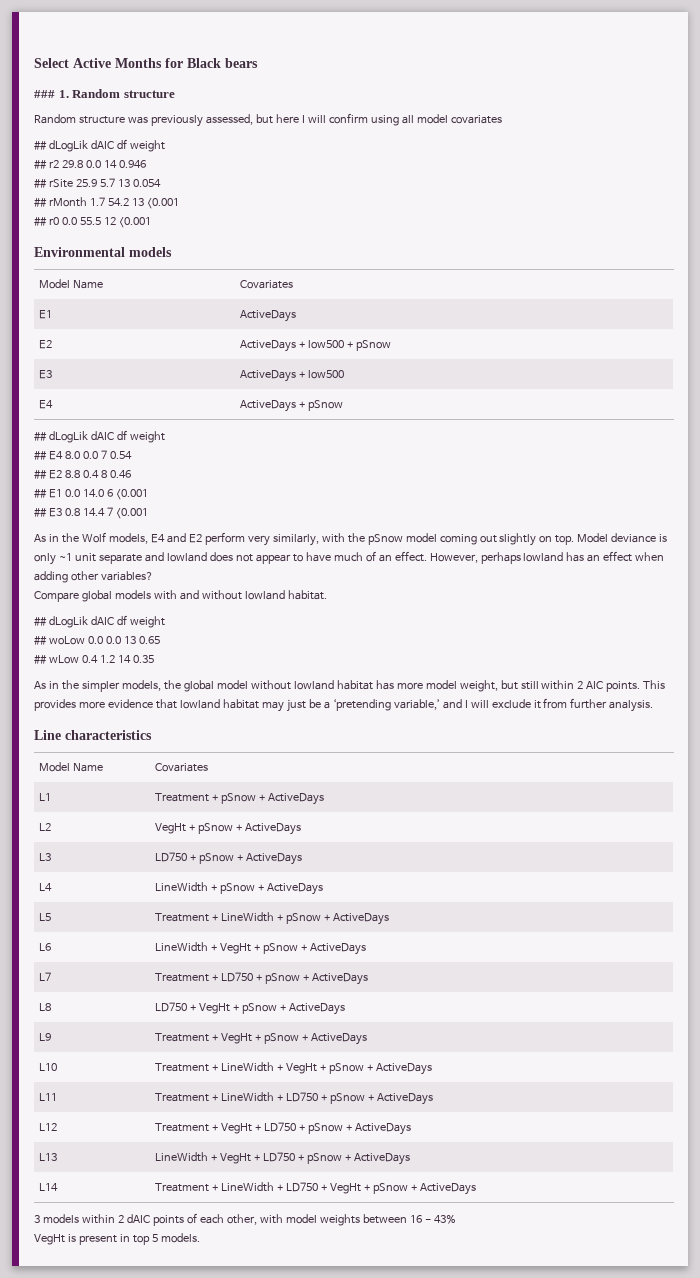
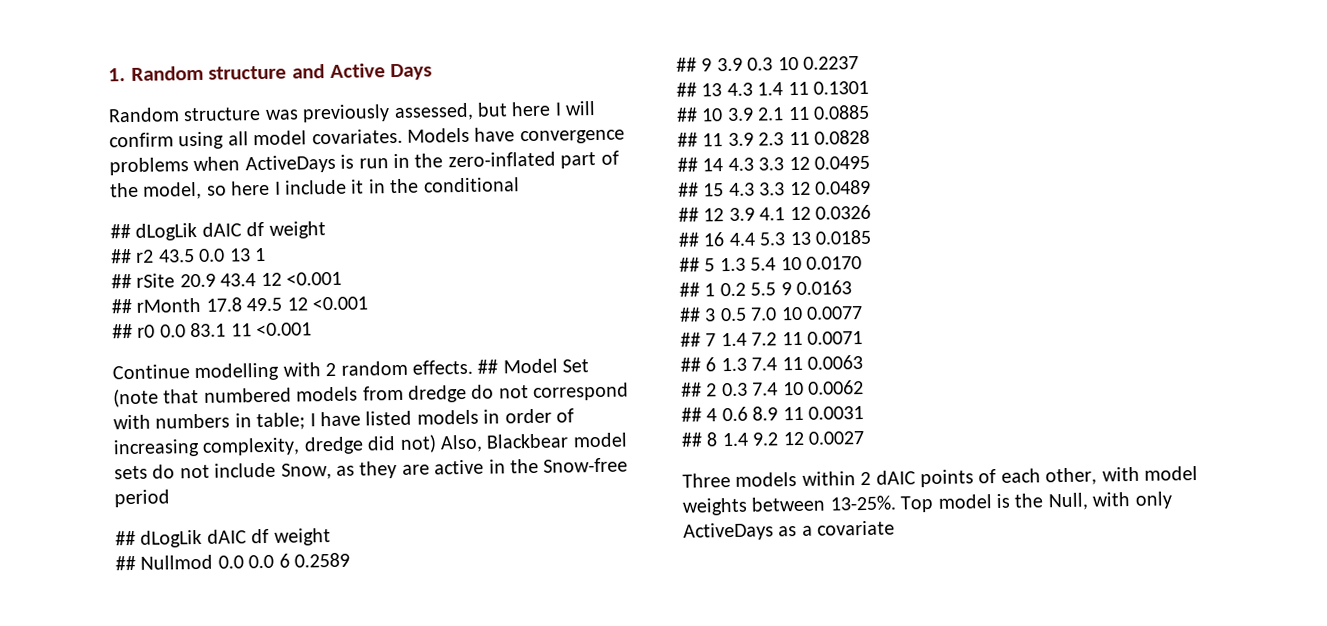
[34,58,258,68] [34,90,55,98] Select Active Months for Black bears // ### -> (108, 75) none
(175, 94) none -> [292,63,433,81] and Active Days
[450,115,502,124] covariates -> [311,127,625,145] [109,150,619,176] [109,177,520,200] covariates. Models have convergence problems when ActiveDays is run in the zero-inflated part of the model, so here I include it in the conditional
[61,160,146,168] [34,178,161,188] 29.8 0.0 14 0.946 // ## rSite 25.9 5.7 13 0.054 -> [157,247,266,263] [111,271,342,289] 43.5 0.0 13 1 // ## rSite 20.9 43.4 12 <0.001
[89,197,144,206] 1.7 54.2 13 -> [205,297,308,312] 17.8 49.5 12
[79,217,151,228] [34,247,172,257] [39,279,104,289] [240,280,294,289] [39,310,53,319] [240,310,297,322] [39,340,53,349] [240,340,391,352] [39,370,53,379] [240,370,345,382] [39,400,54,409] [240,400,344,412] [34,430,165,443] [34,450,132,460] [34,470,131,479] [34,489,148,500] [34,507,148,519] [34,532,668,546] [34,551,665,565] [34,571,153,583] [34,590,327,602] [34,615,165,628] [34,636,160,645] [34,655,154,664] [34,680,666,692] [34,698,654,712] [34,730,152,740] [39,762,104,772] [155,763,209,772] [39,793,52,801] [155,793,324,805] [39,823,52,831] [155,823,301,835] [39,853,52,861] [155,852,302,865] [39,883,53,891] [155,882,323,895] [39,913,52,921] [155,912,389,925] [39,943,52,951] [155,942,366,955] [39,972,52,981] [155,972,368,985] [39,1003,52,1011] [155,1002,345,1015] [39,1033,52,1041] [155,1033,367,1045] [39,1063,58,1071] [155,1062,432,1075] [39,1093,58,1101] [155,1092,433,1105] [39,1123,58,1131] [155,1122,411,1135] [39,1153,58,1161] [155,1152,410,1165] [39,1183,59,1191] [155,1182,476,1195] [34,1215,40,1223] 55.5 12 <0.001 // Environmental models // Model Name | Covariates // E1 | ActiveDays // E2 | ActiveDays + low500 + pSnow // E3 | ActiveDays + low500 // E4 | ActiveDays + pSnow // ## dLogLik dAIC df weight // ## E4 8.0 0.0 7 0.54 // ## E2 8.8 0.4 8 0.46 // ## E1 0.0 14.0 6 <0.001 // ## E3 0.8 14.4 7 <0.001 // As in the Wolf models, E4 and E2 perform very similarly, with the pSnow model coming out slightly on top. Model deviance is only ~1 unit separate and lowland does not appear to have much of an effect. However, perhaps lowland has an effect when adding other variables? // Compare global models with and without lowland habitat. // ## dLogLik dAIC df weight // ## woLow 0.0 0.0 13 0.65 // ## wLow 0.4 1.2 14 0.35 // As in the simpler models, the global model without lowland habitat has more model weight, but still within 2 AIC points. This provides more evidence that lowland habitat may just be a ‘pretending variable,’ and I will exclude it from further analysis. // Line characteristics // Model Name | Covariates // L1 | Treatment + pSnow + ActiveDays // L2 | VegHt + pSnow + ActiveDays // L3 | LD750 + pSnow + ActiveDays // L4 | LineWidth + pSnow + ActiveDays // L5 | Treatment + LineWidth + pSnow + ActiveDays // L6 | LineWidth + VegHt + pSnow + ActiveDays // L7 | Treatment + LD750 + pSnow + ActiveDays // L8 | LD750 + VegHt + pSnow + ActiveDays // L9 | Treatment + VegHt + pSnow + ActiveDays // L10 | Treatment + LineWidth + VegHt + pSnow + ActiveDays // L11 | Treatment + LineWidth + LD750 + pSnow + ActiveDays // L12 | Treatment + VegHt + LD750 + pSnow + ActiveDays // L13 | LineWidth + VegHt + LD750 + pSnow + ActiveDays // L14 | Treatment + LineWidth + LD750 + VegHt + pSnow + ActiveDays // 3 -> [190,322,312,338] [112,358,590,382] [113,382,630,408] [113,408,574,431] [113,432,628,458] [114,457,629,480] [114,489,170,508] [115,528,331,548] [115,552,350,571] [676,56,859,72] [676,80,869,97] [676,104,870,122] [677,129,870,147] [677,155,870,172] [678,179,871,197] [678,204,871,222] [678,229,871,247] [679,256,862,272] [679,280,852,297] [679,306,863,322] [680,331,863,347] [680,355,863,372] [681,380,864,397] [681,406,864,422] [681,431,864,447] [682,473,731,488] 83.1 11 <0.001 // Continue modelling with 2 random effects. ## Model Set // (note that numbered models from dredge do not correspond with numbers in table; I have listed models in order of increasing complexity, dredge did not) Also, Blackbear model sets do not include Snow, as they are active in the Snow-free period // ## dLogLik dAIC df weight // ## Nullmod 0.0 0.0 6 0.2589 // ## 9 3.9 0.3 10 0.2237 // ## 13 4.3 1.4 11 0.1301 // ## 10 3.9 2.1 11 0.0885 // ## 11 3.9 2.3 11 0.0828 // ## 14 4.3 3.3 12 0.0495 // ## 15 4.3 3.3 12 0.0489 // ## 12 3.9 4.1 12 0.0326 // ## 16 4.4 5.3 13 0.0185 // ## 5 1.3 5.4 10 0.0170 // ## 1 0.2 5.5 9 0.0163 // ## 3 0.5 7.0 10 0.0077 // ## 7 1.4 7.2 11 0.0071 // ## 6 1.3 7.4 11 0.0063 // ## 2 0.3 7.4 10 0.0062 // ## 4 0.6 8.9 11 0.0031 // ## 8 1.4 9.2 12 0.0027 // Three
[409,1214,456,1224] [34,1233,200,1245] 16 - 43% // VegHt is present in top 5 models. -> [829,491,1172,513] [683,520,896,541] 13-25%. Top model is the Null, with only ActiveDays as a covariate

